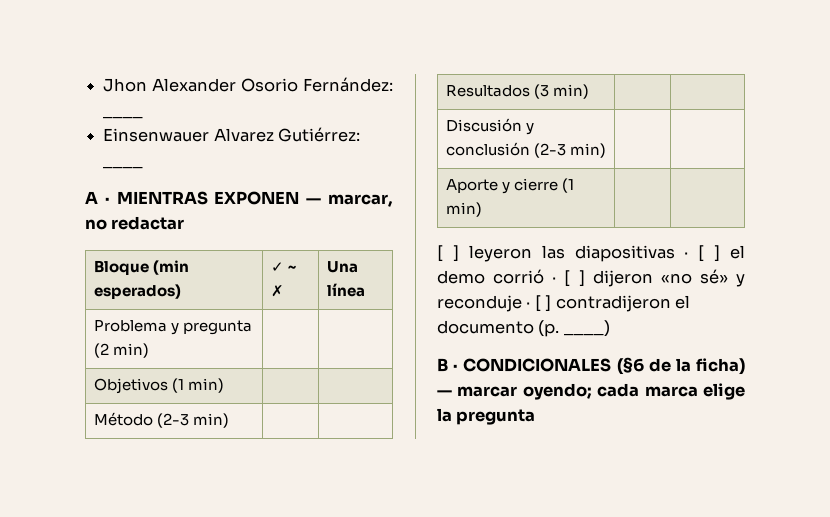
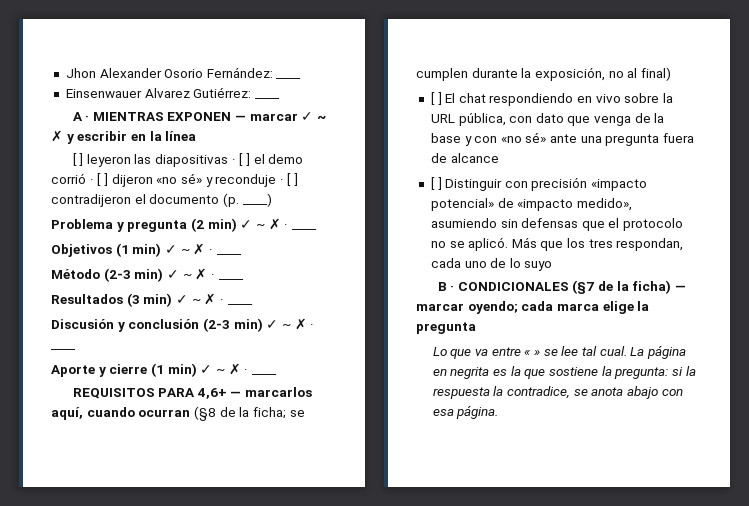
[328,194,393,207] [85,216,185,230] [93,260,189,275] [93,284,181,299] [270,262,296,272] [270,285,284,297] [326,261,358,273] [326,283,365,297] [93,320,252,335] [93,343,149,358] [93,378,224,394] [93,412,229,428] [445,84,589,99] [445,118,534,135] [445,142,606,158] [445,178,574,194] [445,202,482,217] marcar, no redactar // Bloque (min esperados) | ✓ ~ ✗ | Una línea // Problema y pregunta (2 min) | | // Objetivos (1 min) | | // Método (2-3 min) | | // Resultados (3 min) | | // Discusión y conclusión (2-3 min) | | // Aporte y cierre (1 min) | | -> [249,112,327,121] [51,130,197,144] marcar ✓ ~ ✗ y escribir en la línea
(610, 328) none -> [51,218,289,232] [291,229,317,230] [51,243,213,257] [216,254,242,255] [51,268,215,282] [218,279,244,280] [51,293,224,307] [227,304,253,305] [51,318,315,332] [51,349,76,350] [51,363,249,377] [251,374,277,375] [72,387,313,399] [51,406,305,421] [416,67,671,81] [430,92,674,106] [430,113,665,126] [430,132,695,146] [430,153,499,163] [430,177,648,191] [430,198,632,211] [430,218,684,231] [430,237,684,251] [430,258,553,271] // Problema y pregunta (2 min) ✓ ~ ✗ · ____ // Objetivos (1 min) ✓ ~ ✗ · ____ // Método (2-3 min) ✓ ~ ✗ · ____ // Resultados (3 min) ✓ ~ ✗ · ____ // Discusión y conclusión (2-3 min) ✓ ~ ✗ · ____ // Aporte y cierre (1 min) ✓ ~ ✗ · ____ // REQUISITOS PARA 4,6+ — marcarlos aquí, cuando ocurran (§8 de la ficha; se cumplen durante la exposición, no al final) // [ ] El chat respondiendo en vivo sobre la URL pública, con dato que venga de la base y con «no sé» ante una pregunta fuera de alcance // [ ] Distinguir con precisión «impacto potencial» de «impacto medido», asumiendo sin defensas que el protocolo no se aplicó. Más que los tres respondan, cada uno de lo suyo
[616,357,644,375] (§6 -> [572,280,595,294] (§7
(536, 417) none -> [432,345,686,359] [432,366,696,379] [432,386,683,399] [432,405,499,419] // Lo que va entre « » se lee tal cual. La página en negrita es la que sostiene la pregunta: si la respuesta la contradice, se anota abajo con esa página.

